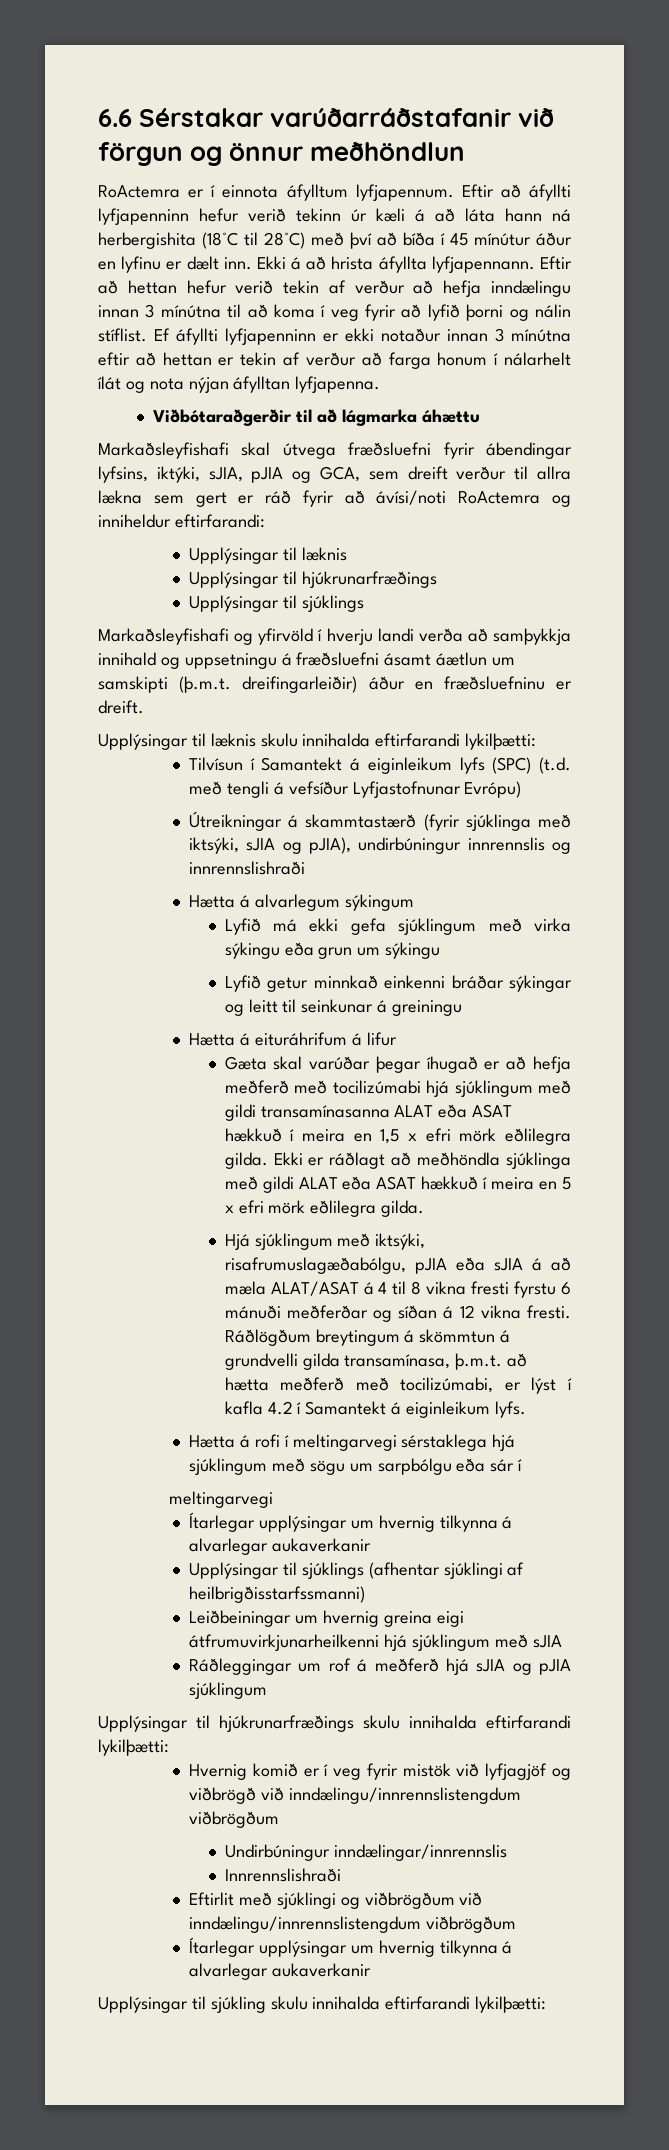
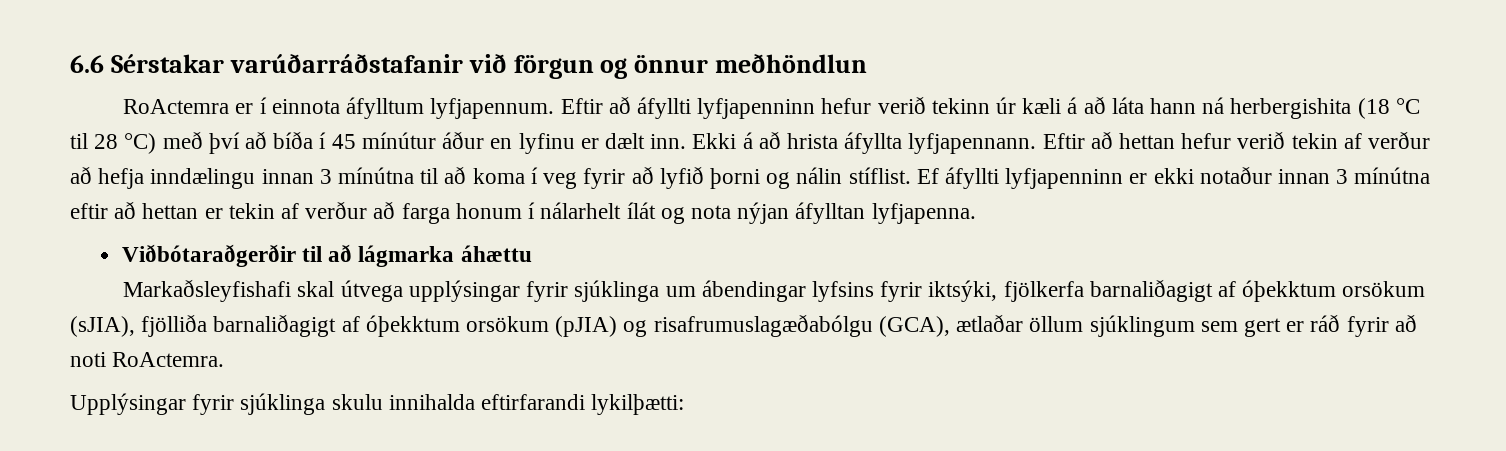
[202,232,305,249] (18°C til 28°C) -> [1357,98,1420,119] [70,133,157,154] (18 °C til 28 °C)
[348,442,572,459] [98,466,571,483] [98,490,142,504] fræðsluefni fyrir ábendingar lyfsins, iktýki, sJIA, pJIA og GCA, sem dreift verður til allra lækna -> [408,279,1426,302] [70,314,1195,337] upplýsingar fyrir sjúklinga um ábendingar lyfsins fyrir iktsýki, fjölkerfa barnaliðagigt af óþekktum orsökum (sJIA), fjölliða barnaliðagigt af óþekktum orsökum (pJIA) og risafrumuslagæðabólgu (GCA), ætlaðar öllum sjúklingum
[376,490,571,507] [98,514,265,528] [189,547,347,564] [189,571,437,588] [189,595,364,612] [98,628,571,645] [98,652,516,669] [98,676,573,693] [98,700,144,714] [98,733,537,750] [189,757,571,774] [189,781,522,798] [189,811,571,831] [189,837,571,854] [189,861,306,875] [189,894,414,911] [224,918,571,935] [224,942,441,959] [224,975,572,992] [224,999,463,1016] [189,1032,397,1046] [224,1056,572,1073] [224,1080,571,1097] [224,1104,513,1121] [224,1128,572,1145] [224,1152,571,1169] [224,1176,571,1193] [224,1200,425,1217] [224,1233,426,1250] [224,1257,572,1274] [224,1281,571,1298] [224,1305,571,1322] [224,1329,511,1346] [224,1353,528,1370] [224,1377,572,1394] [224,1401,526,1418] [189,1434,516,1451] [189,1458,523,1475] [169,1491,274,1508] [189,1512,513,1532] [189,1538,371,1555] [189,1562,525,1579] [189,1586,366,1603] [189,1610,464,1627] [189,1634,562,1651] [189,1658,571,1675] [189,1682,268,1699] [98,1715,571,1732] [98,1739,169,1756] [189,1763,572,1780] [189,1787,521,1804] [189,1811,280,1828] [224,1844,507,1861] [224,1868,341,1882] [189,1892,483,1909] [189,1916,516,1933] [189,1937,513,1957] [189,1963,371,1980] [98,1996,266,2013] ávísi/noti RoActemra og inniheldur eftirfarandi: // Upplýsingar til læknis // Upplýsingar til hjúkrunarfræðings // Upplýsingar til sjúklings // Markaðsleyfishafi og yfirvöld í hverju landi verða að samþykkja innihald og uppsetningu á fræðsluefni ásamt áætlun um samskipti (þ.m.t. dreifingarleiðir) áður en fræðsluefninu er dreift. // Upplýsingar til læknis skulu innihalda eftirfarandi lykilþætti: // Tilvísun í Samantekt á eiginleikum lyfs (SPC) (t.d. með tengli á vefsíður Lyfjastofnunar Evrópu) // Útreikningar á skammtastærð (fyrir sjúklinga með iktsýki, sJIA og pJIA), undirbúningur innrennslis og innrennslishraði // Hætta á alvarlegum sýkingum // Lyfið má ekki gefa sjúklingum með virka sýkingu eða grun um sýkingu // Lyfið getur minnkað einkenni bráðar sýkingar og leitt til seinkunar á greiningu // Hætta á eituráhrifum á lifur // Gæta skal varúðar þegar íhugað er að hefja meðferð með tocilizúmabi hjá sjúklingum með gildi transamínasanna ALAT eða ASAT hækkuð í meira en 1,5 x efri mörk eðlilegra gilda. Ekki er ráðlagt að meðhöndla sjúklinga með gildi ALAT eða ASAT hækkuð í meira en 5 x efri mörk eðlilegra gilda. // Hjá sjúklingum með iktsýki, risafrumuslagæðabólgu, pJIA eða sJIA á að mæla ALAT/ASAT á 4 til 8 vikna fresti fyrstu 6 mánuði meðferðar og síðan á 12 vikna fresti. Ráðlögðum breytingum á skömmtun á grundvelli gilda transamínasa, þ.m.t. að hætta meðferð með tocilizúmabi, er lýst í kafla 4.2 í Samantekt á eiginleikum lyfs. // Hætta á rofi í meltingarvegi sérstaklega hjá sjúklingum með sögu um sarpbólgu eða sár í // meltingarvegi // Ítarlegar upplýsingar um hvernig tilkynna á alvarlegar aukaverkanir // Upplýsingar til sjúklings (afhentar sjúklingi af heilbrigðisstarfssmanni) // Leiðbeiningar um hvernig greina eigi átfrumuvirkjunarheilkenni hjá sjúklingum með sJIA // Ráðleggingar um rof á meðferð hjá sJIA og pJIA sjúklingum // Upplýsingar til hjúkrunarfræðings skulu innihalda eftirfarandi lykilþætti: // Hvernig komið er í veg fyrir mistök við lyfjagjöf og viðbrögð við inndælingu/innrennslistengdum viðbrögðum // Undirbúningur inndælingar/innrennslis // Innrennslishraði // Eftirlit með sjúklingi og viðbrögðum við inndælingu/innrennslistengdum viðbrögðum // Ítarlegar upplýsingar um hvernig tilkynna á alvarlegar aukaverkanir // Upplýsingar til sjúkling -> [70,352,225,367] [70,393,326,415] noti RoActemra. // Upplýsingar fyrir sjúklinga

